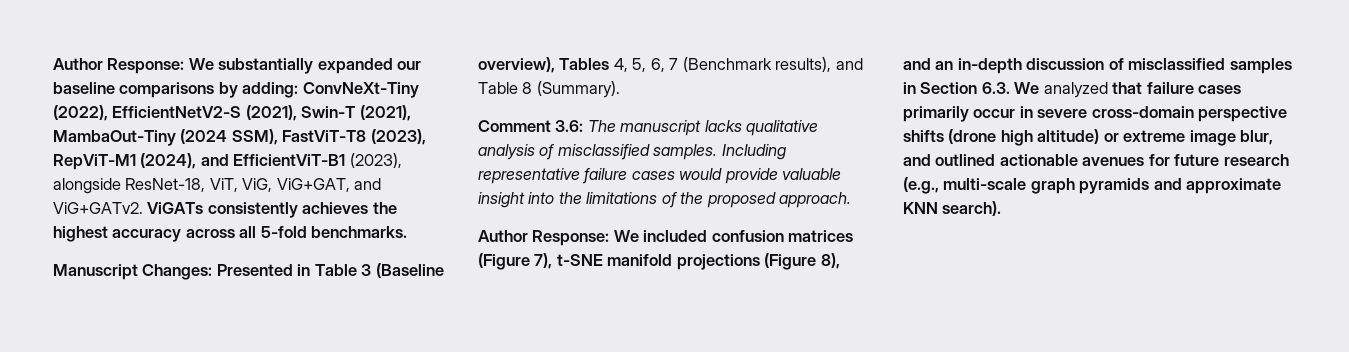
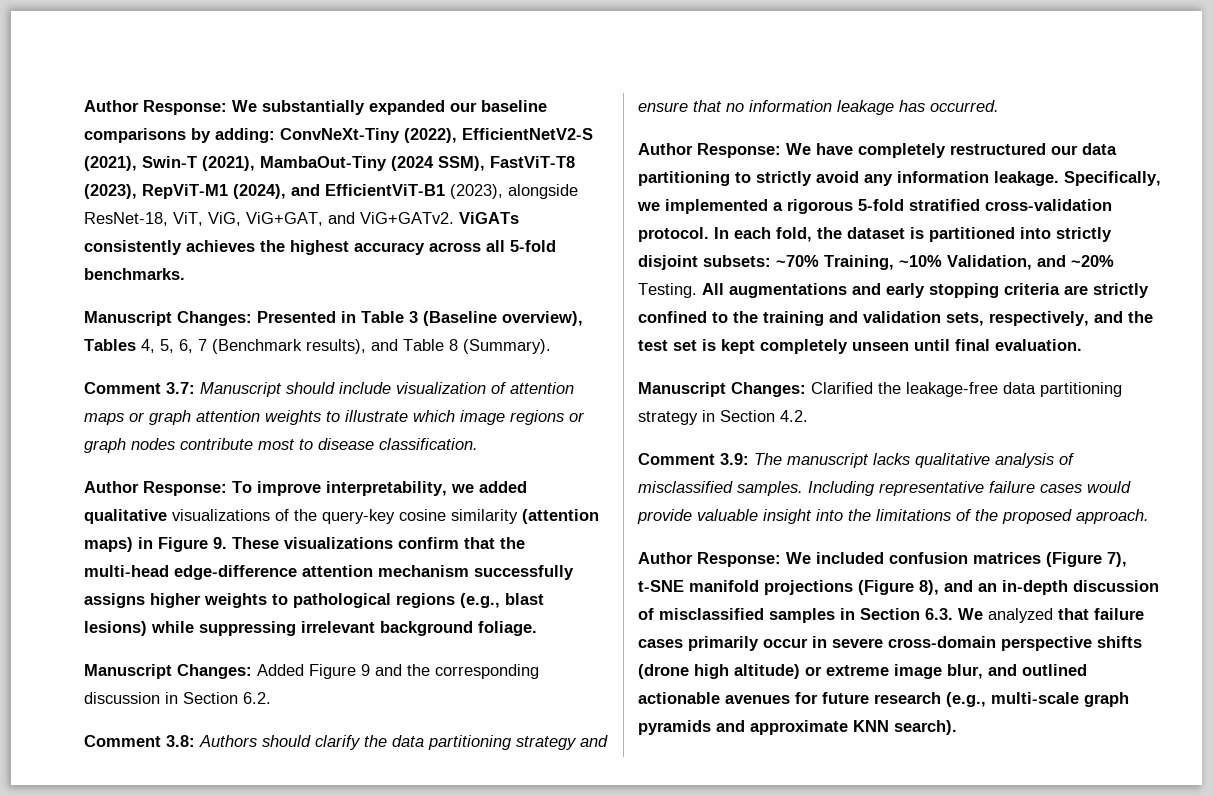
[555,120,584,132] 3.6: -> [166,382,574,397] [84,410,585,425] [84,438,478,453] [84,481,527,496] [84,509,599,524] [84,537,525,552] [84,565,574,580] [84,593,544,608] [84,621,537,636] [84,664,539,679] [84,692,271,704] [84,735,608,750] [638,100,999,115] [638,143,1117,158] [638,171,1161,186] [637,199,1112,214] [638,227,1112,242] [638,255,1114,270] [638,283,1149,298] [638,311,1153,326] [638,339,1082,354] [638,382,1122,397] [638,410,808,425] [638,453,749,465] 3.7: Manuscript should include visualization of attention maps or graph attention weights to illustrate which image regions or graph nodes contribute most to disease classification. // Author Response: To improve interpretability, we added qualitative visualizations of the query-key cosine similarity (attention maps) in Figure 9. These visualizations confirm that the multi-head edge-difference attention mechanism successfully assigns higher weights to pathological regions (e.g., blast lesions) while suppressing irrelevant background foliage. // Manuscript Changes: Added Figure 9 and the corresponding discussion in Section 6.2. // Comment 3.8: Authors should clarify the data partitioning strategy and ensure that no information leakage has occurred. // Author Response: We have completely restructured our data partitioning to strictly avoid any information leakage. Specifically, we implemented a rigorous 5-fold stratified cross-validation protocol. In each fold, the dataset is partitioned into strictly disjoint subsets: ~70% Training, ~10% Validation, and ~20% Testing. All augmentations and early stopping criteria are strictly confined to the training and validation sets, respectively, and the test set is kept completely unseen until final evaluation. // Manuscript Changes: Clarified the leakage-free data partitioning strategy in Section 4.2. // Comment 3.9:

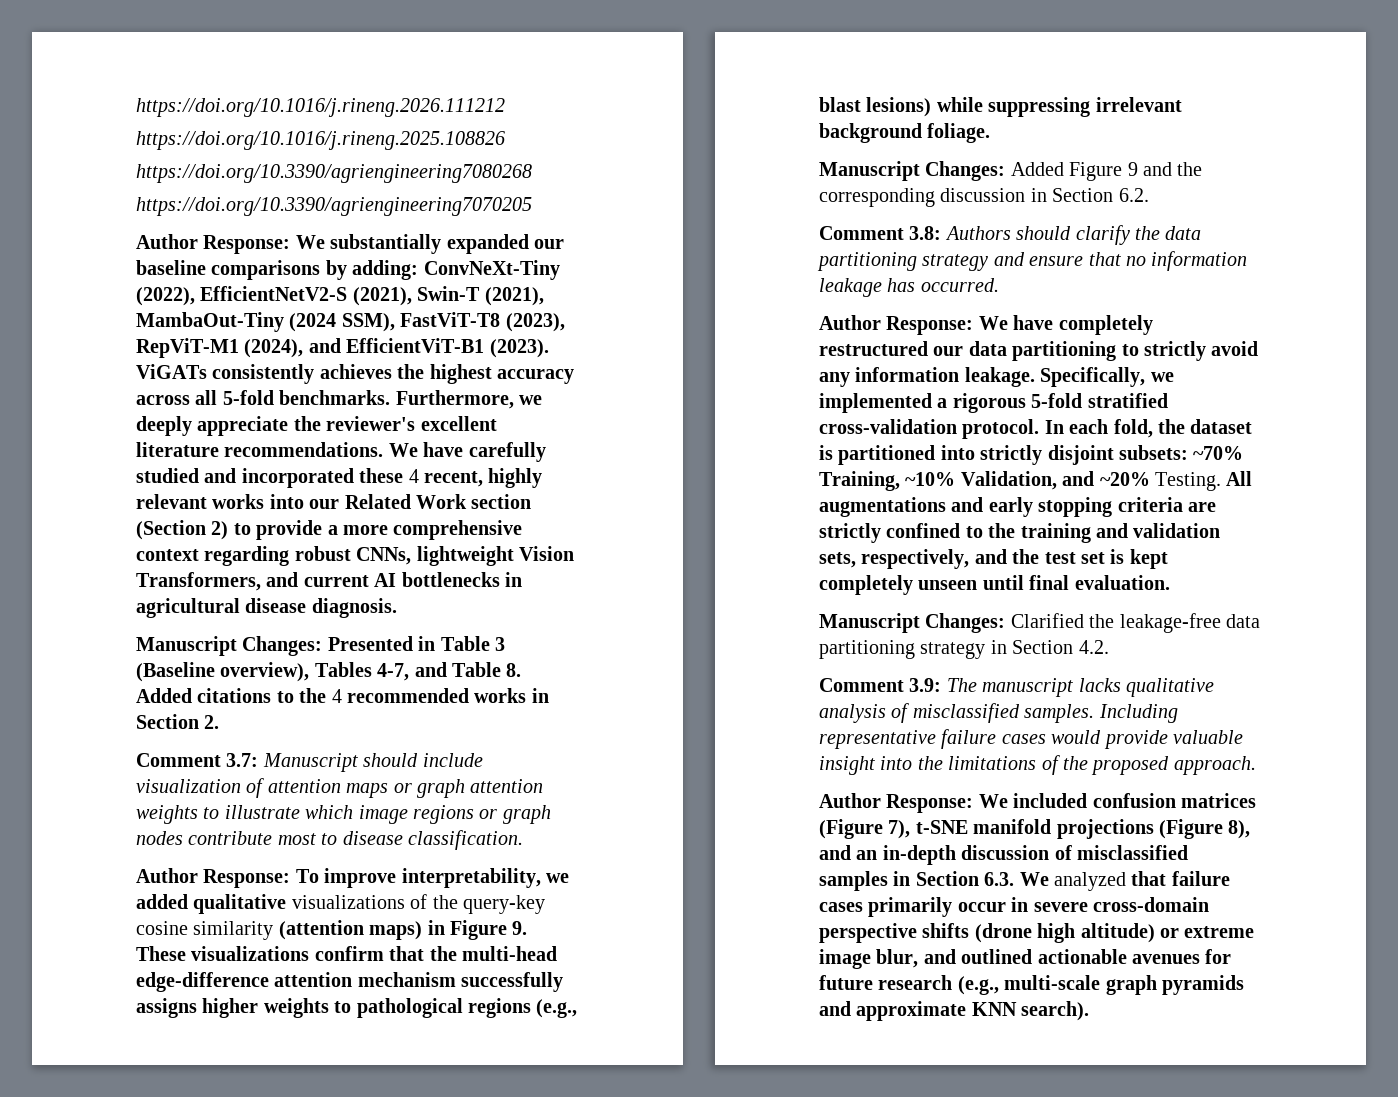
(84, 106) none -> [136,98,505,117] [136,131,505,150] [136,164,532,183] [136,197,532,216] https://doi.org/10.1016/j.rineng.2026.111212 // https://doi.org/10.1016/j.rineng.2025.108826 // https://doi.org/10.3390/agriengineering7080268 // https://doi.org/10.3390/agriengineering7070205 //
[450,184,578,199] [84,212,454,226] (2023), alongside ResNet-18, ViT, ViG, ViG+GAT, and ViG+GATv2. -> [489,339,549,358] (2023).
(185, 274) none -> [395,390,542,409] [136,416,497,436] [136,442,546,462] [136,468,543,488] [136,494,532,509] [136,520,523,540] [136,546,574,566] [136,572,522,591] [136,598,397,618] Furthermore, we deeply appreciate the reviewer's excellent literature recommendations. We have carefully studied and incorporated these 4 recent, highly relevant works into our Related Work section (Section 2) to provide a more comprehensive context regarding robust CNNs, lightweight Vision Transformers, and current AI bottlenecks in agricultural disease diagnosis.
[141,339,551,354] 4, 5, 6, 7 (Benchmark results), and Table 8 (Summary). -> [377,662,522,681] [136,688,549,703] [136,714,220,729] 4-7, and Table 8. Added citations to the 4 recommended works in Section 2.

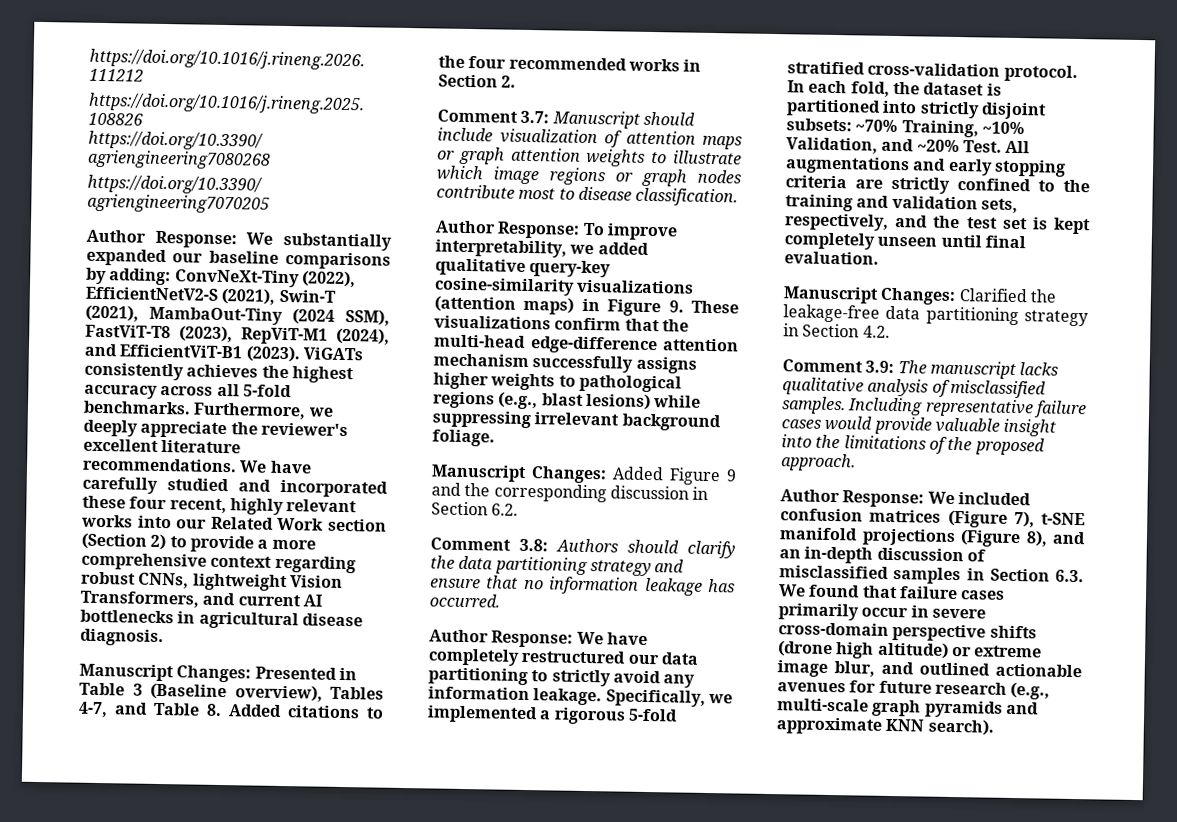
[408,469,419,483] 4 -> [129,496,168,510] four
[331,689,342,703] 4 -> [468,55,507,69] four
[291,894,545,914] [136,921,274,940] visualizations of the query-key cosine similarity -> [529,260,612,278] [434,277,695,296] query-key cosine-similarity visualizations
[1155,472,1221,491] Testing. -> [962,140,1002,153] Test.
[1054,872,1126,891] analyzed -> [808,584,861,598] found

